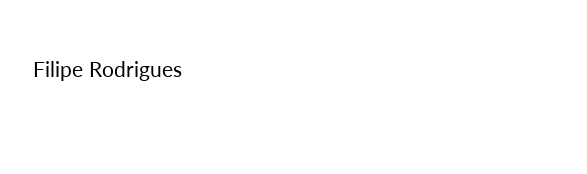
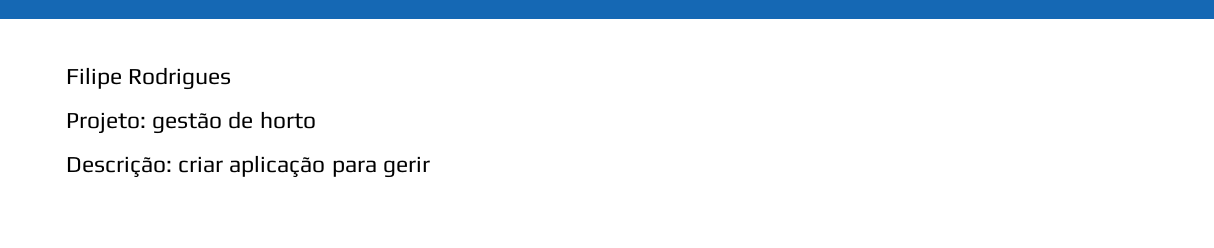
(182, 71) none -> [66,111,316,134] [66,155,430,178] // Projeto: gestão de horto // Descrição: criar aplicação para gerir

